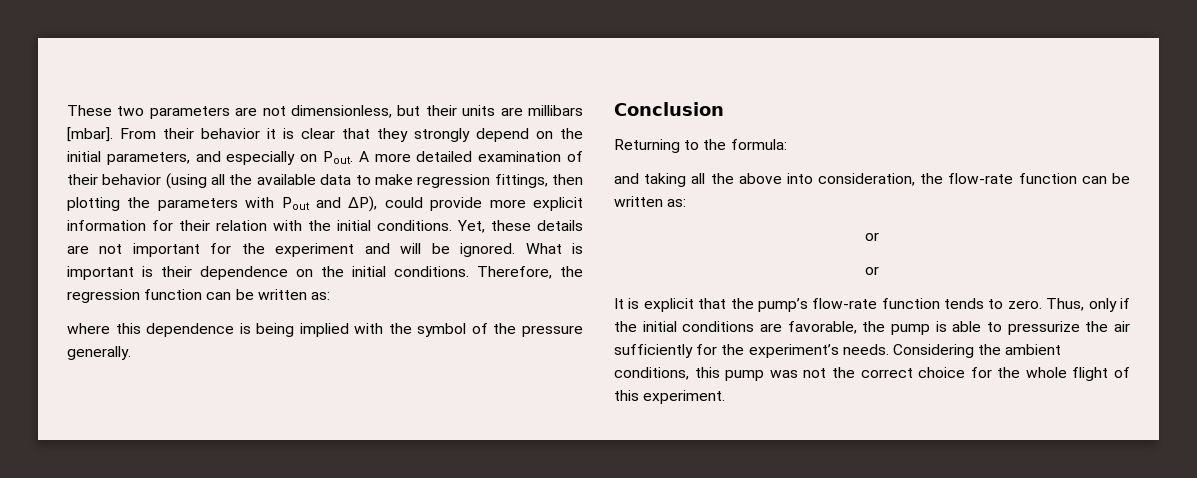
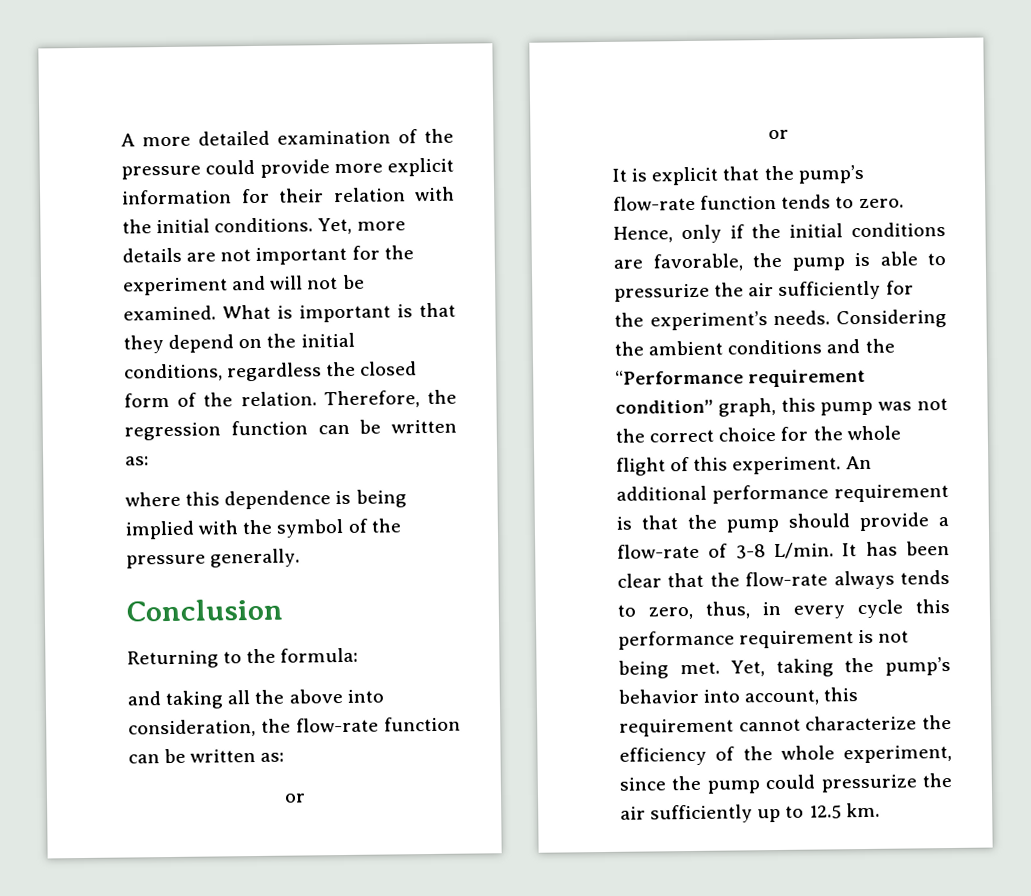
[67,105,583,119] [67,127,583,142] [67,151,353,165] These two parameters are not dimensionless, but their units are millibars [mbar]. From their behavior it is clear that they strongly depend on the initial parameters, and especially on Pout. -> (121, 140) none
[67,173,583,189] [67,196,378,212] their behavior (using all the available data to make regression fittings, then plotting the parameters with Pout and ΔP), -> [424,128,454,144] [121,165,201,180] the pressure
[491,220,531,231] these -> [356,221,406,231] more
[431,243,516,257] be ignored. -> [307,274,365,290] [123,305,216,321] not be examined.
[161,266,469,280] their dependence on the initial conditions. -> [419,302,456,318] [123,332,355,354] [124,361,418,382] [124,391,317,408] that they depend on the initial conditions, regardless the closed form of the relation.
[1046,298,1085,311] Thus, -> [613,226,673,243] Hence,
[614,367,689,380] conditions, -> [727,338,895,355] [615,368,867,388] [615,398,776,417] conditions and the “Performance requirement condition” graph,
(726, 397) none -> [845,455,872,470] [616,484,949,504] [616,512,949,533] [617,541,950,560] [617,570,950,590] [617,599,950,620] [618,629,910,650] [618,657,951,679] [618,687,859,706] [619,715,952,737] [619,744,952,766] [619,772,952,794] [620,802,880,824] An additional performance requirement is that the pump should provide a flow-rate of 3-8 L/min. It has been clear that the flow-rate always tends to zero, thus, in every cycle this performance requirement is not being met. Yet, taking the pump’s behavior into account, this requirement cannot characterize the efficiency of the whole experiment, since the pump could pressurize the air sufficiently up to 12.5 km.

